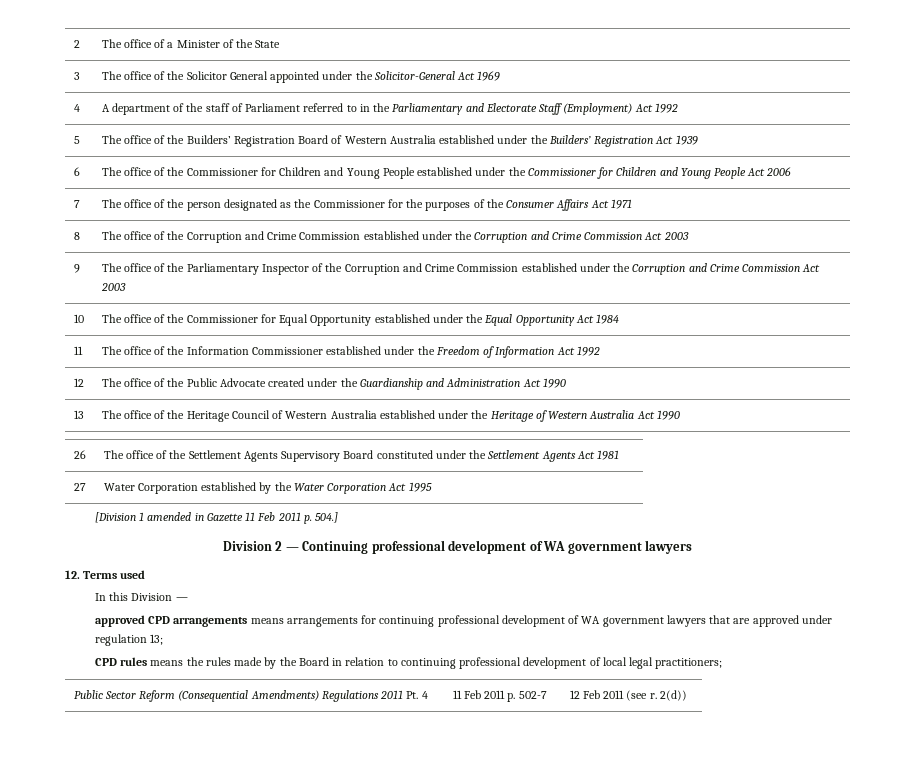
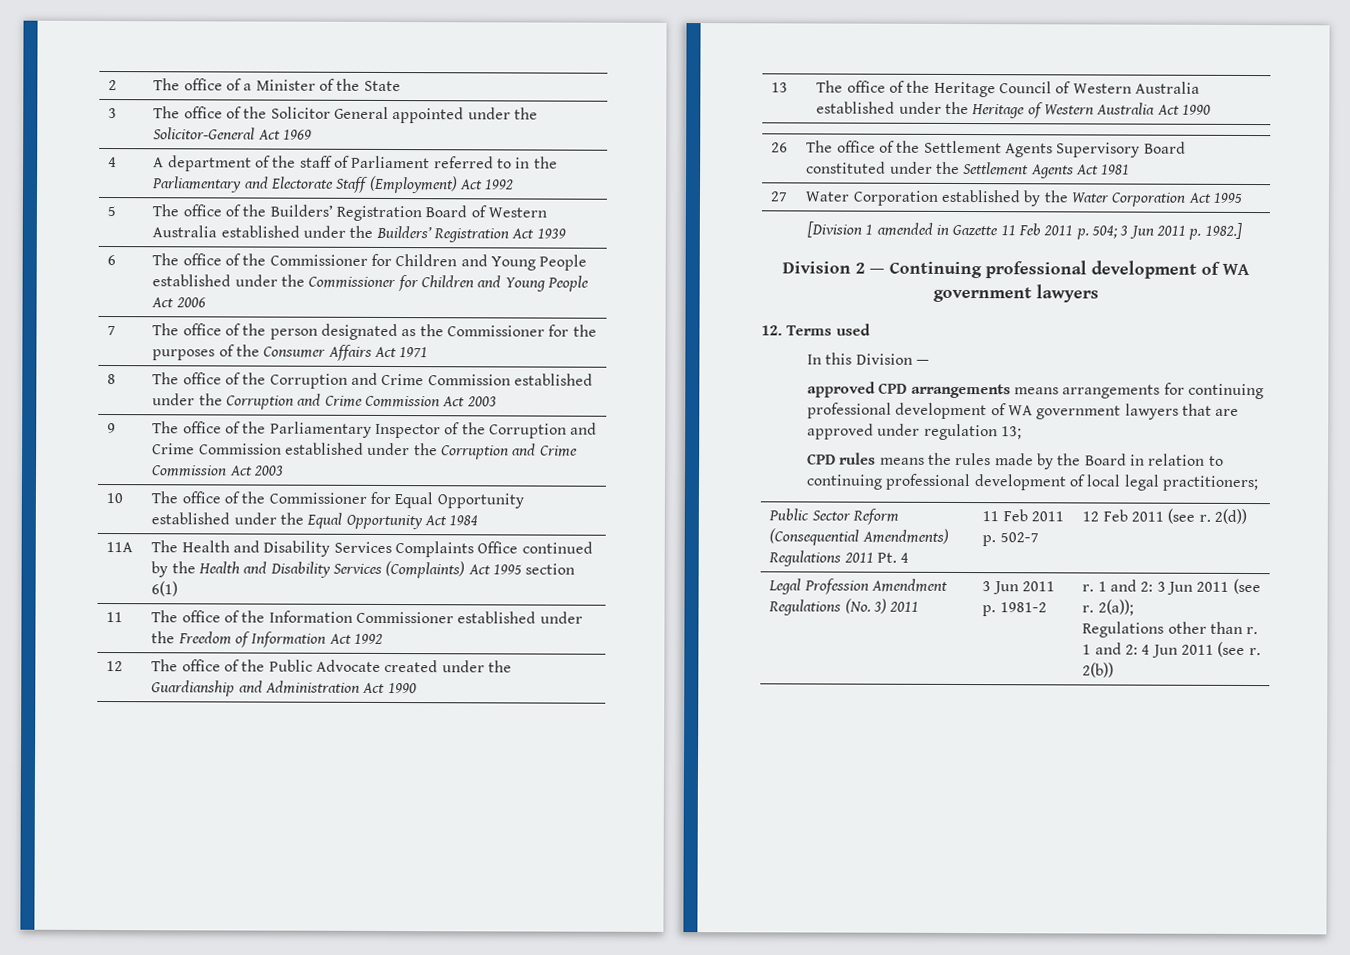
(620, 319) none -> [106,542,134,553] [151,540,593,558] [151,560,576,579] [151,581,179,597] // 11A | The Health and Disability Services Complaints Office continued by the Health and Disability Services (Complaints) Act 1995 section 6(1)
[315,512,339,523] 504.] -> [1091,222,1242,240] 504; 3 Jun 2011 p. 1982.]
(687, 695) none -> [768,578,948,595] [768,598,920,616] [982,581,1055,595] [982,602,1047,617] [1082,578,1261,595] [1082,599,1134,616] [1082,621,1259,638] [1082,641,1261,658] [1082,662,1115,678] // Legal Profession Amendment Regulations (No. 3) 2011 | 3 Jun 2011 p. 1981-2 | r. 1 and 2: 3 Jun 2011 (see r. 2(a)); // Regulations other than r. 1 and 2: 4 Jun 2011 (see r. 2(b))

